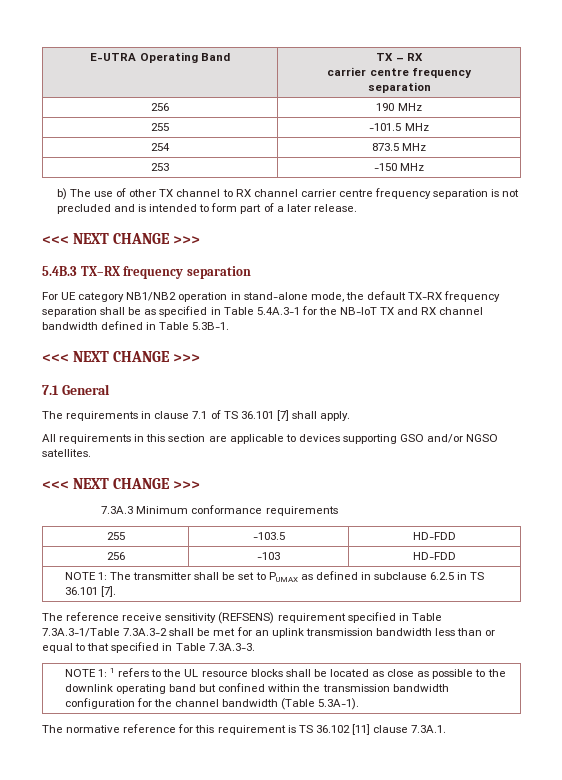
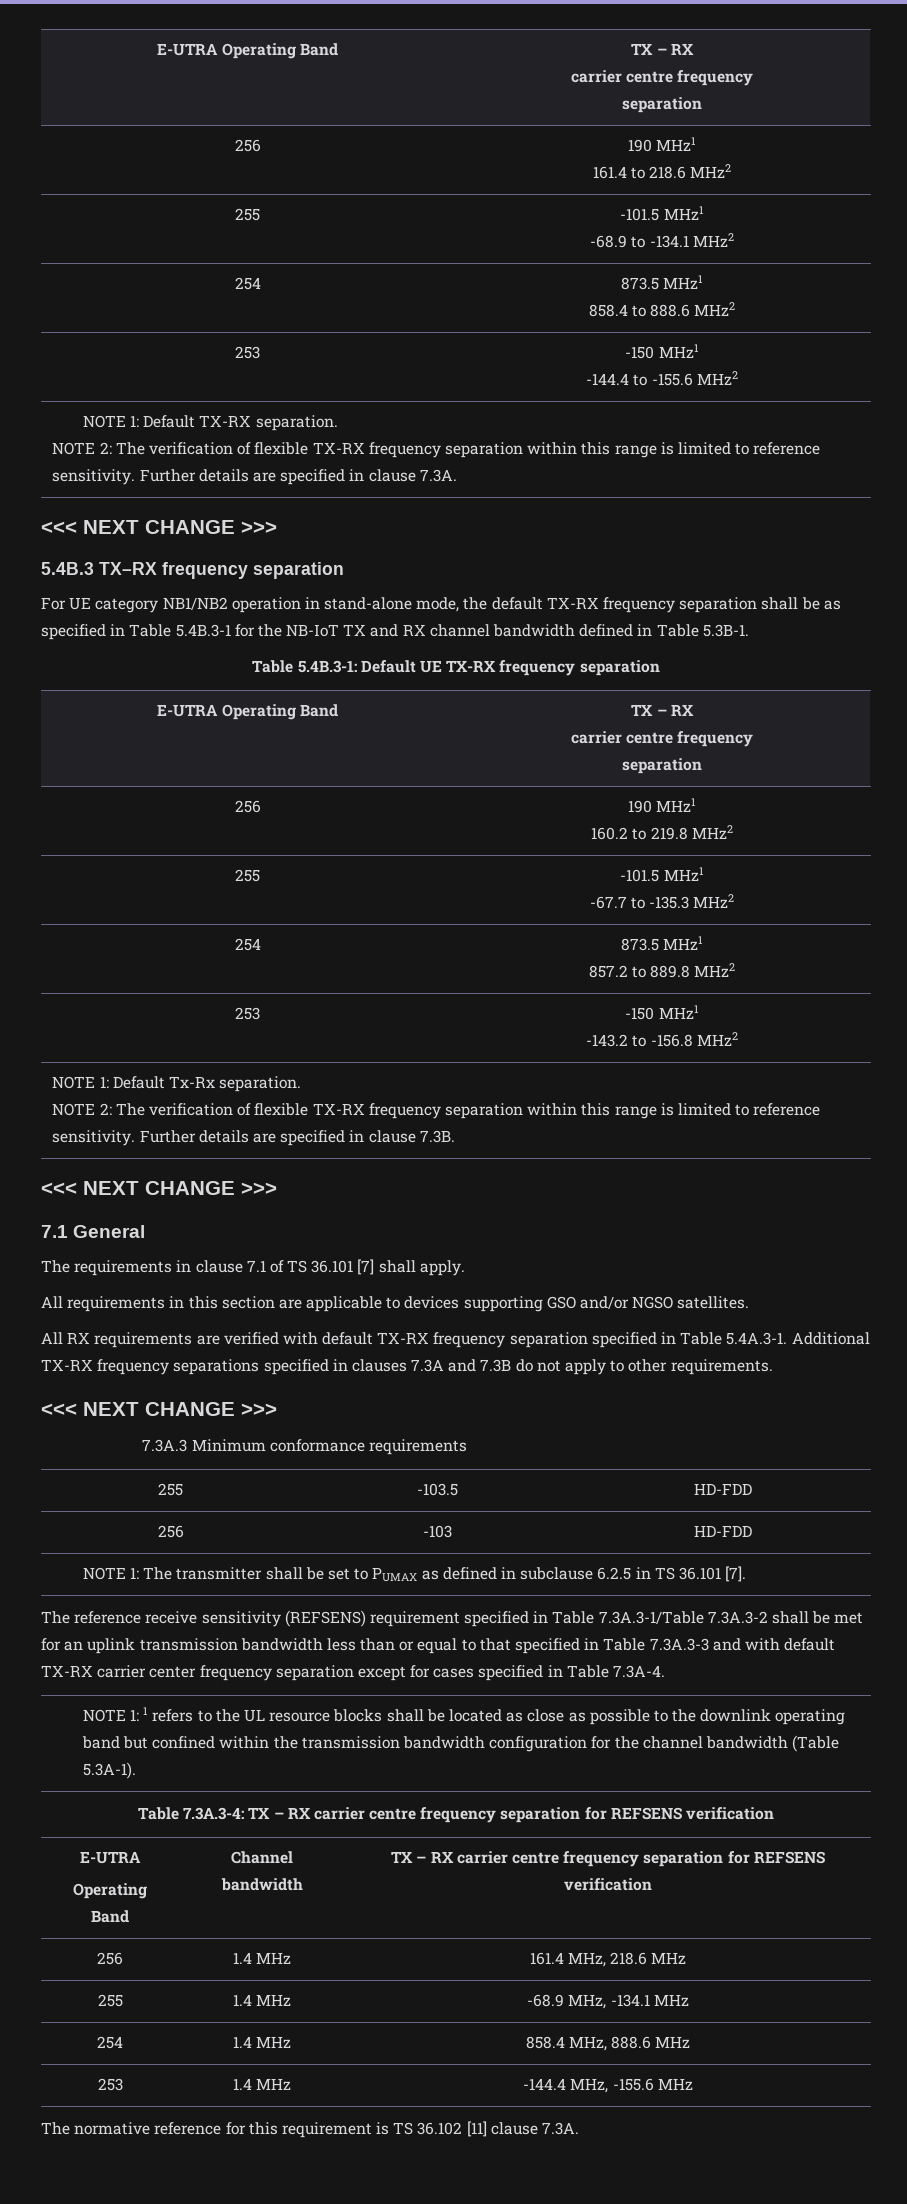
[397,103,422,111] [151,123,169,131] [369,123,429,131] [151,143,170,151] [371,143,427,151] [151,163,169,171] [373,163,425,171] [56,188,520,200] [56,203,357,214] MHz // 255 | -101.5 MHz // 254 | 873.5 MHz // 253 | -150 MHz // b) The use of other TX channel to RX channel carrier centre frequency separation is not precluded and is intended to form part of a later release. -> [656,137,697,151] [592,164,732,179] [235,208,260,221] [620,206,704,221] [590,233,734,248] [234,277,261,290] [620,275,704,290] [588,302,736,317] [235,346,260,359] [625,344,699,359] [586,371,738,386] [82,415,338,431] [52,442,821,458] [52,469,457,485] MHz1 // 161.4 to 218.6 MHz2 // 255 | -101.5 MHz1 // -68.9 to -134.1 MHz2 // 254 | 873.5 MHz1 // 858.4 to 888.6 MHz2 // 253 | -150 MHz1 // -144.4 to -155.6 MHz2 // NOTE 1: Default TX-RX separation. // NOTE 2: The verification of flexible TX-RX frequency separation within this range is limited to reference sensitivity. Further details are specified in clause 7.3A.
[256,307,300,315] 5.4A.3-1 -> [175,624,231,637] 5.4B.3-1
(230, 326) none -> [252,660,660,676] [157,704,338,720] [631,704,694,716] [570,731,754,747] [622,758,702,774] [234,800,261,813] [627,798,697,813] [591,825,733,840] [235,869,260,882] [620,867,704,882] [589,894,735,909] [234,938,261,951] [620,936,704,951] [588,963,736,978] [235,1007,260,1020] [625,1005,699,1020] [586,1032,738,1047] [52,1076,302,1092] [52,1103,821,1119] [52,1130,455,1146] // Table 5.4B.3-1: Default UE TX-RX frequency separation // E-UTRA Operating Band | TX – RX // carrier centre frequency // separation // 256 | 190 MHz1 // 160.2 to 219.8 MHz2 // 255 | -101.5 MHz1 // -67.7 to -135.3 MHz2 // 254 | 873.5 MHz1 // 857.2 to 889.8 MHz2 // 253 | -150 MHz1 // -143.2 to -156.8 MHz2 // NOTE 1: Default Tx-Rx separation. // NOTE 2: The verification of flexible TX-RX frequency separation within this range is limited to reference sensitivity. Further details are specified in clause 7.3B.
(91, 453) none -> [41,1332,870,1348] [41,1359,773,1375] // All RX requirements are verified with default TX-RX frequency separation specified in Table 5.4A.3-1. Additional TX-RX frequency separations specified in clauses 7.3A and 7.3B do not apply to other requirements.
[208,643,255,651] 7.3A.3-3. -> [649,1638,836,1651] [41,1665,666,1681] 7.3A.3-3 and with default TX-RX carrier center frequency separation except for cases specified in Table 7.3A-4.
(360, 704) none -> [137,1807,775,1823] [80,1851,141,1864] [73,1883,147,1899] [91,1910,129,1923] [231,1851,293,1864] [220,1878,303,1891] [391,1851,825,1867] [564,1878,652,1891] [97,1952,123,1965] [232,1952,292,1964] [529,1952,687,1967] [97,1994,123,2007] [232,1994,292,2006] [527,1994,689,2009] [97,2036,123,2049] [232,2036,292,2048] [525,2036,691,2051] [97,2078,123,2091] [232,2078,292,2090] [523,2078,693,2093] // Table 7.3A.3-4: TX – RX carrier centre frequency separation for REFSENS verification // E-UTRA // Operating Band | Channel bandwidth | TX – RX carrier centre frequency separation for REFSENS verification // 256 | 1.4 MHz | 161.4 MHz, 218.6 MHz // 255 | 1.4 MHz | -68.9 MHz, -134.1 MHz // 254 | 1.4 MHz | 858.4 MHz, 888.6 MHz // 253 | 1.4 MHz | -144.4 MHz, -155.6 MHz
[411,725,447,733] 7.3A.1. -> [542,2122,580,2135] 7.3A.

